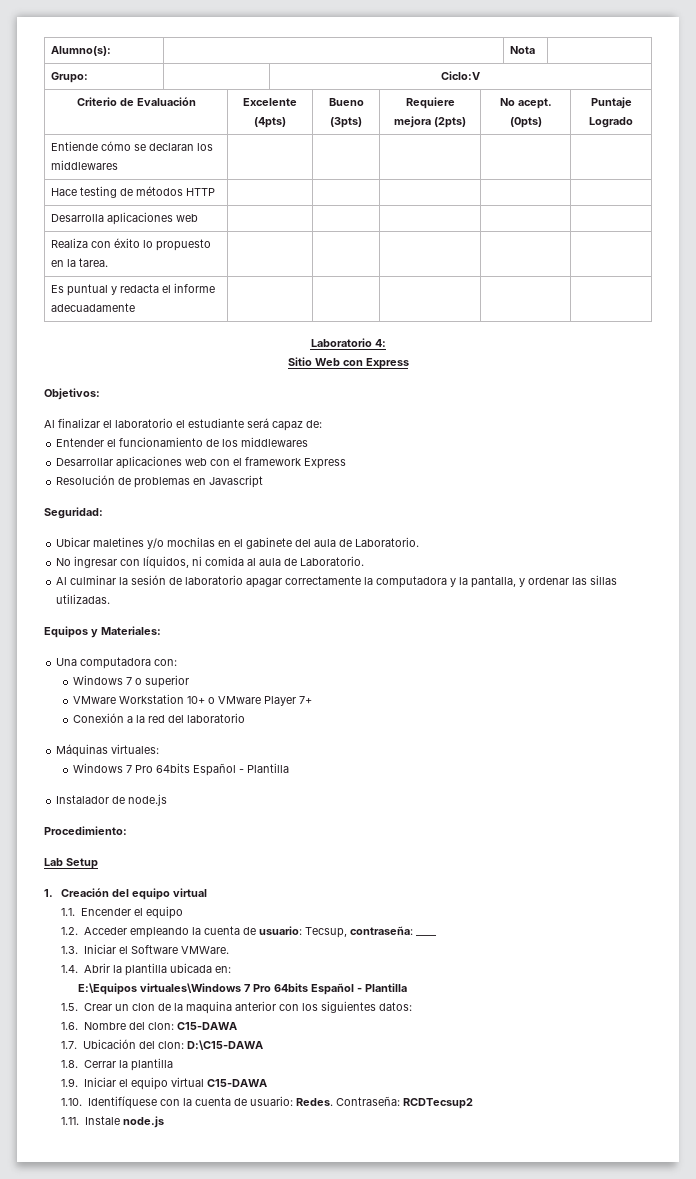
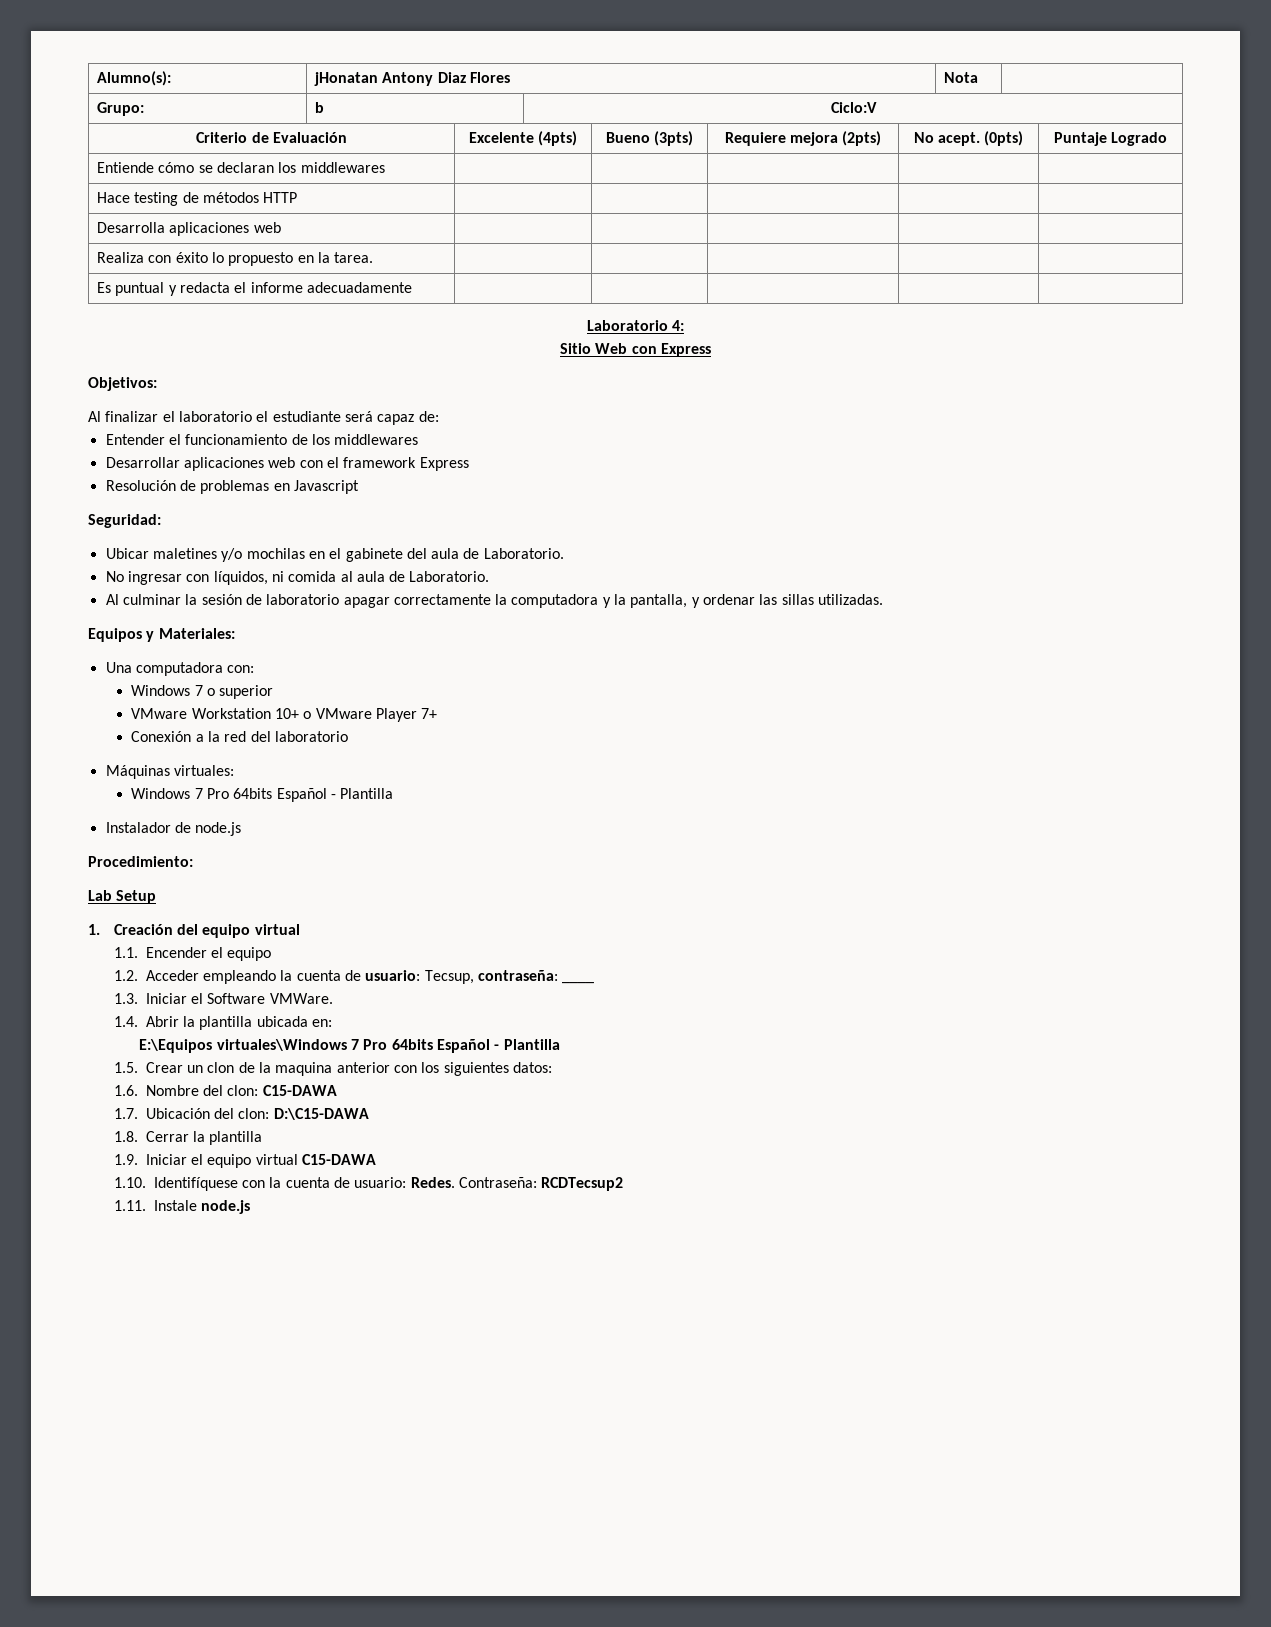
(111, 51) none -> [313,72,510,86] jHonatan Antony Diaz Flores
(88, 77) none -> [314,102,324,113] b

